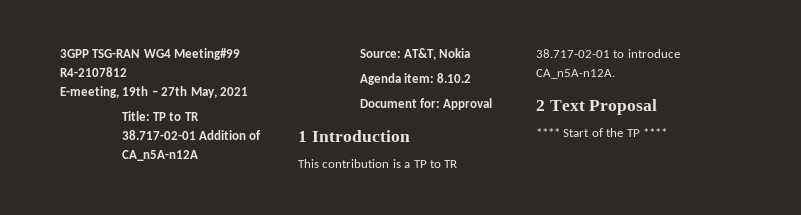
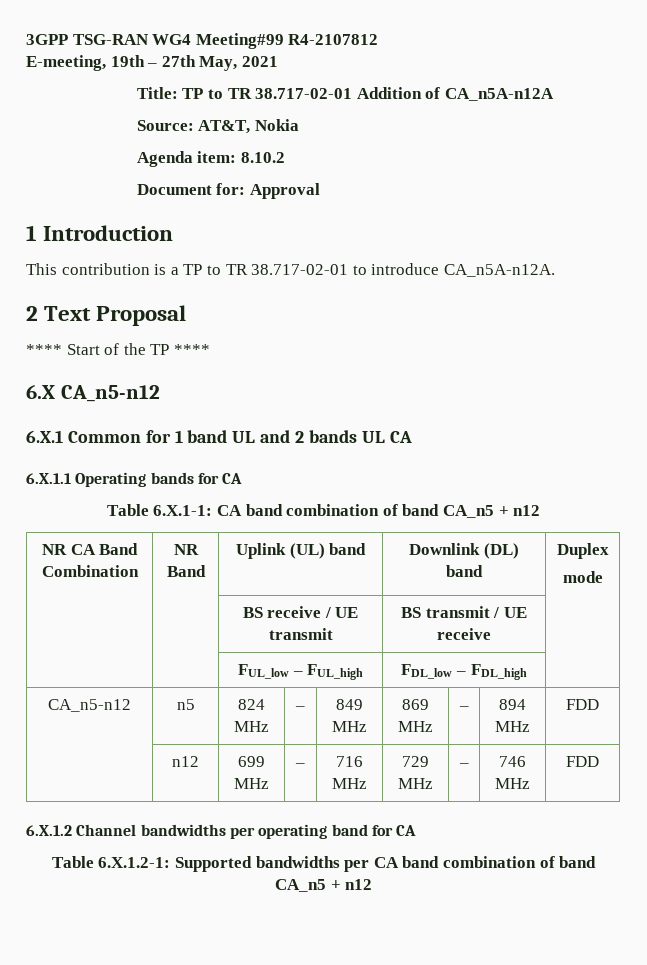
(667, 132) none -> [26,385,160,402] [26,430,412,443] [26,472,243,487] [106,504,541,518] [41,543,139,555] [41,565,139,577] [173,544,199,555] [166,565,206,577] [235,543,367,559] [409,543,519,559] [446,565,483,577] [556,543,609,559] [562,571,603,583] [242,606,359,618] [268,628,333,640] [401,606,527,618] [437,628,491,640] [237,664,364,680] [401,664,527,680] [48,699,131,712] [176,699,195,710] [238,699,265,710] [234,721,269,732] [295,706,305,710] [336,699,363,710] [332,721,367,732] [402,699,429,710] [398,721,433,732] [458,706,469,710] [499,699,526,710] [495,721,530,732] [566,699,599,710] [172,756,199,767] [238,756,265,767] [234,778,269,789] [295,763,305,767] [336,756,363,767] [332,778,367,789] [402,756,429,767] [398,778,433,789] [458,763,469,767] [499,756,526,767] [495,778,530,789] [566,756,599,767] [26,824,417,839] [51,856,597,872] [274,879,373,892] // 6.X CA_n5-n12 // 6.X.1 Common for 1 band UL and 2 bands UL CA // 6.X.1.1 Operating bands for CA // Table 6.X.1-1: CA band combination of band CA_n5 + n12 // NR CA Band Combination | NR Band | Uplink (UL) band | Downlink (DL) band | Duplex // mode // | | BS receive / UE transmit | BS transmit / UE receive | // | | FUL_low – FUL_high | FDL_low – FDL_high | // CA_n5-n12 | n5 | 824 MHz | – | 849 MHz | 869 MHz | – | 894 MHz | FDD // | n12 | 699 MHz | – | 716 MHz | 729 MHz | – | 746 MHz | FDD // 6.X.1.2 Channel bandwidths per operating band for CA // Table 6.X.1.2-1: Supported bandwidths per CA band combination of band CA_n5 + n12

